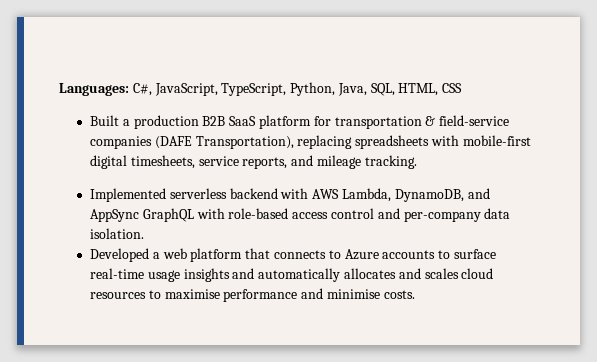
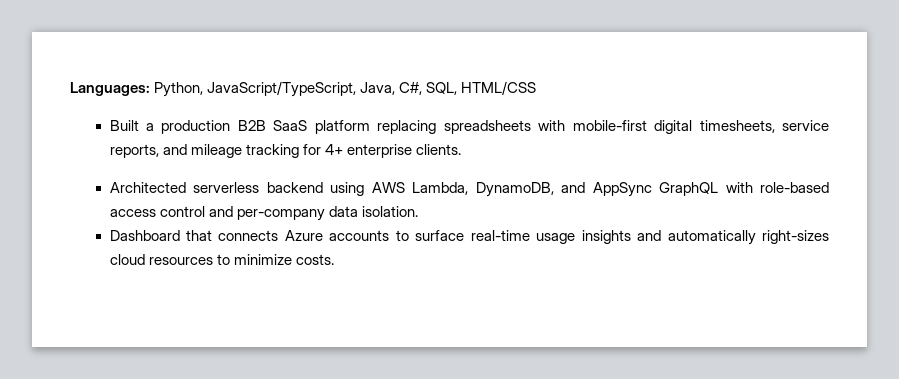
[132,82,463,96] C#, JavaScript, TypeScript, Python, Java, SQL, HTML, CSS -> [154,81,537,97] Python, JavaScript/TypeScript, Java, C#, SQL, HTML/CSS
[313,115,510,129] [90,136,294,149] for transportation & field-service companies (DAFE Transportation), -> (370, 127) none
[364,155,417,169] [90,188,167,202] tracking. // Implemented -> [245,144,461,158] [109,182,186,193] tracking for 4+ enterprise clients. // Architected
[280,188,309,199] with -> [329,182,364,196] using
[90,248,243,262] Developed a web platform -> [109,230,180,241] Dashboard
[328,250,341,259] to -> (279, 235) none
[343,268,494,279] [90,288,380,302] allocates and scales cloud resources to maximise performance and minimise -> [762,230,830,244] [109,254,292,265] right-sizes cloud resources to minimize

